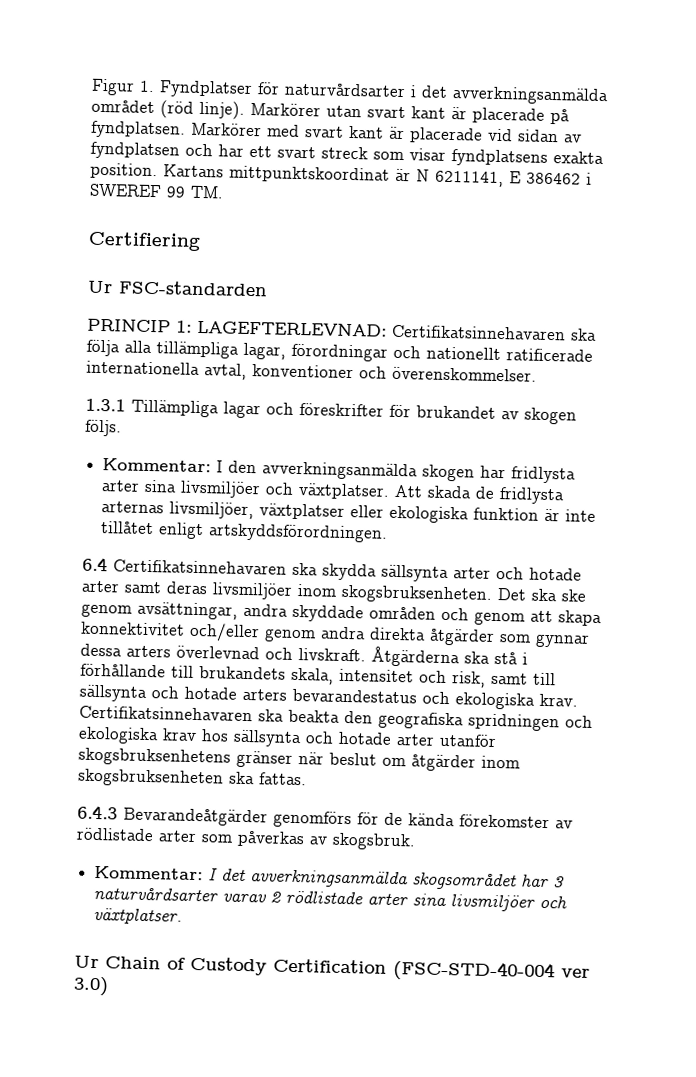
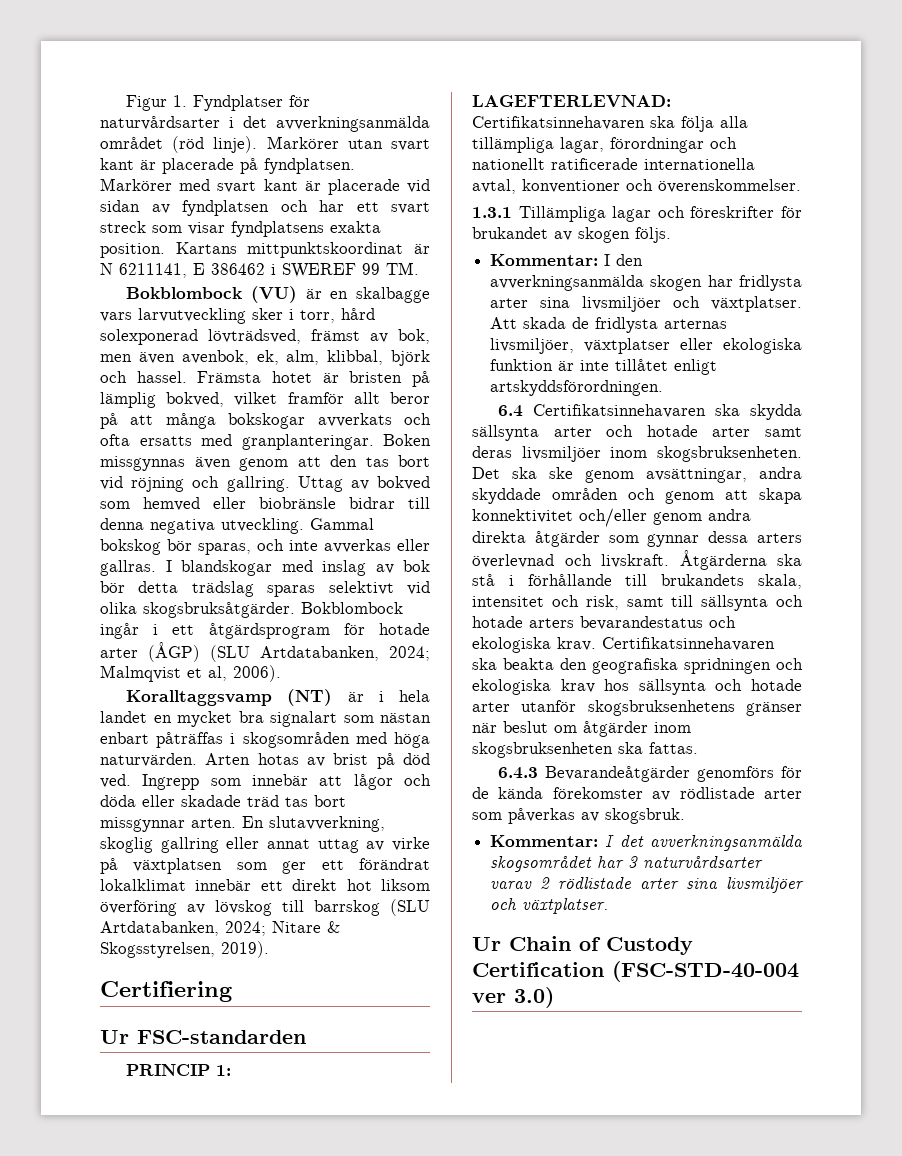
(224, 192) none -> [126,286,430,303] [100,308,375,324] [100,329,430,345] [100,350,431,366] [100,371,430,387] [100,392,430,408] [100,413,431,429] [100,434,431,450] [100,455,430,471] [100,476,430,492] [100,497,430,511] [100,518,374,534] [100,539,430,555] [100,560,430,576] [100,581,430,597] [100,602,403,618] [100,623,430,639] [100,642,430,662] [100,665,281,682] [126,689,431,706] [100,711,431,727] [100,732,430,748] [100,753,430,769] [100,774,431,790] [100,795,346,807] [100,816,385,832] [100,837,430,853] [100,858,430,874] [100,879,430,891] [100,899,430,916] [100,921,340,936] [100,941,269,958] // Bokblombock (VU) är en skalbagge vars larvutveckling sker i torr, hård solexponerad lövträdsved, främst av bok, men även avenbok, ek, alm, klibbal, björk och hassel. Främsta hotet är bristen på lämplig bokved, vilket framför allt beror på att många bokskogar avverkats och ofta ersatts med granplanteringar. Boken missgynnas även genom att den tas bort vid röjning och gallring. Uttag av bokved som hemved eller biobränsle bidrar till denna negativa utveckling. Gammal bokskog bör sparas, och inte avverkas eller gallras. I blandskogar med inslag av bok bör detta trädslag sparas selektivt vid olika skogsbruksåtgärder. Bokblombock ingår i ett åtgärdsprogram för hotade arter (ÅGP) (SLU Artdatabanken, 2024; Malmqvist et al, 2006). // Koralltaggsvamp (NT) är i hela landet en mycket bra signalart som nästan enbart påträffas i skogsområden med höga naturvärden. Arten hotas av brist på död ved. Ingrepp som innebär att lågor och döda eller skadade träd tas bort missgynnar arten. En slutavverkning, skoglig gallring eller annat uttag av virke på växtplatsen som ger ett förändrat lokalklimat innebär ett direkt hot liksom överföring av lövskog till barrskog (SLU Artdatabanken, 2024; Nitare & Skogsstyrelsen, 2019).

